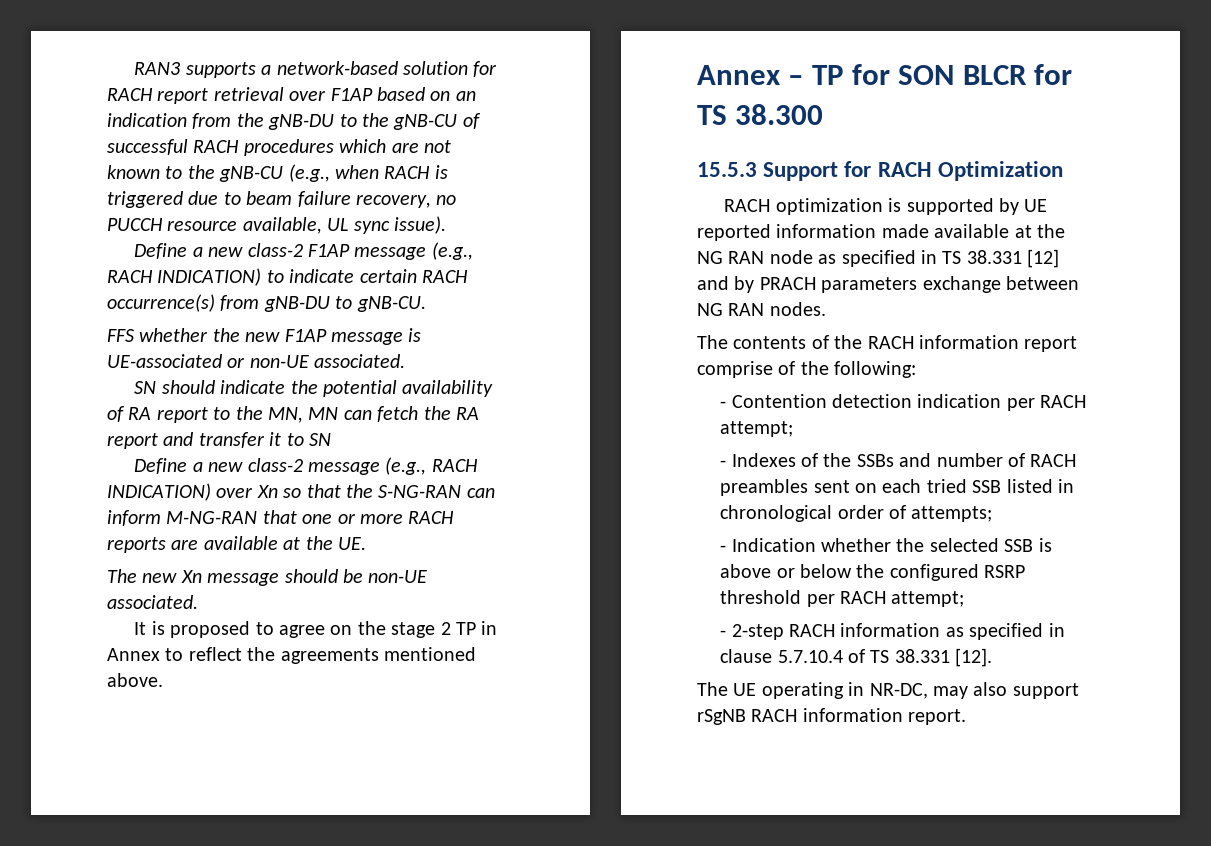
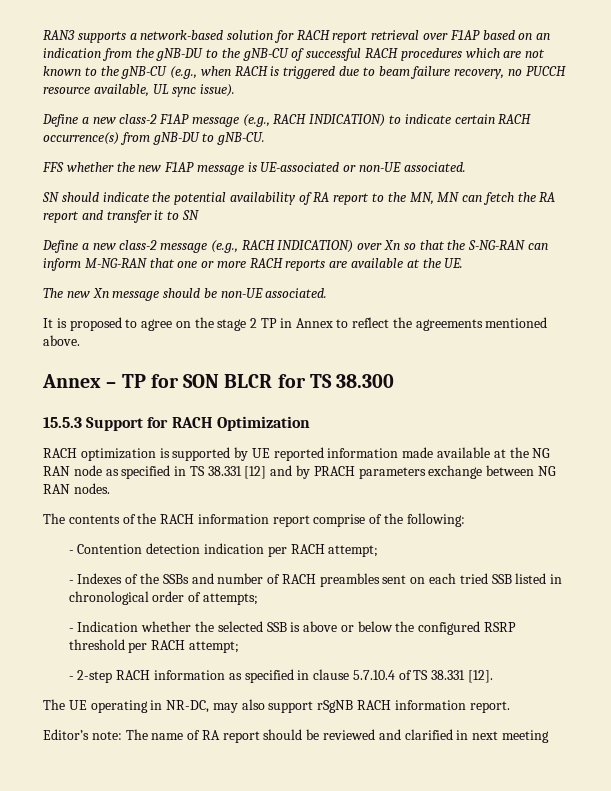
(967, 717) none -> [43,729,549,743] // Editor’s note: The name of RA report should be reviewed and clarified in next meeting

